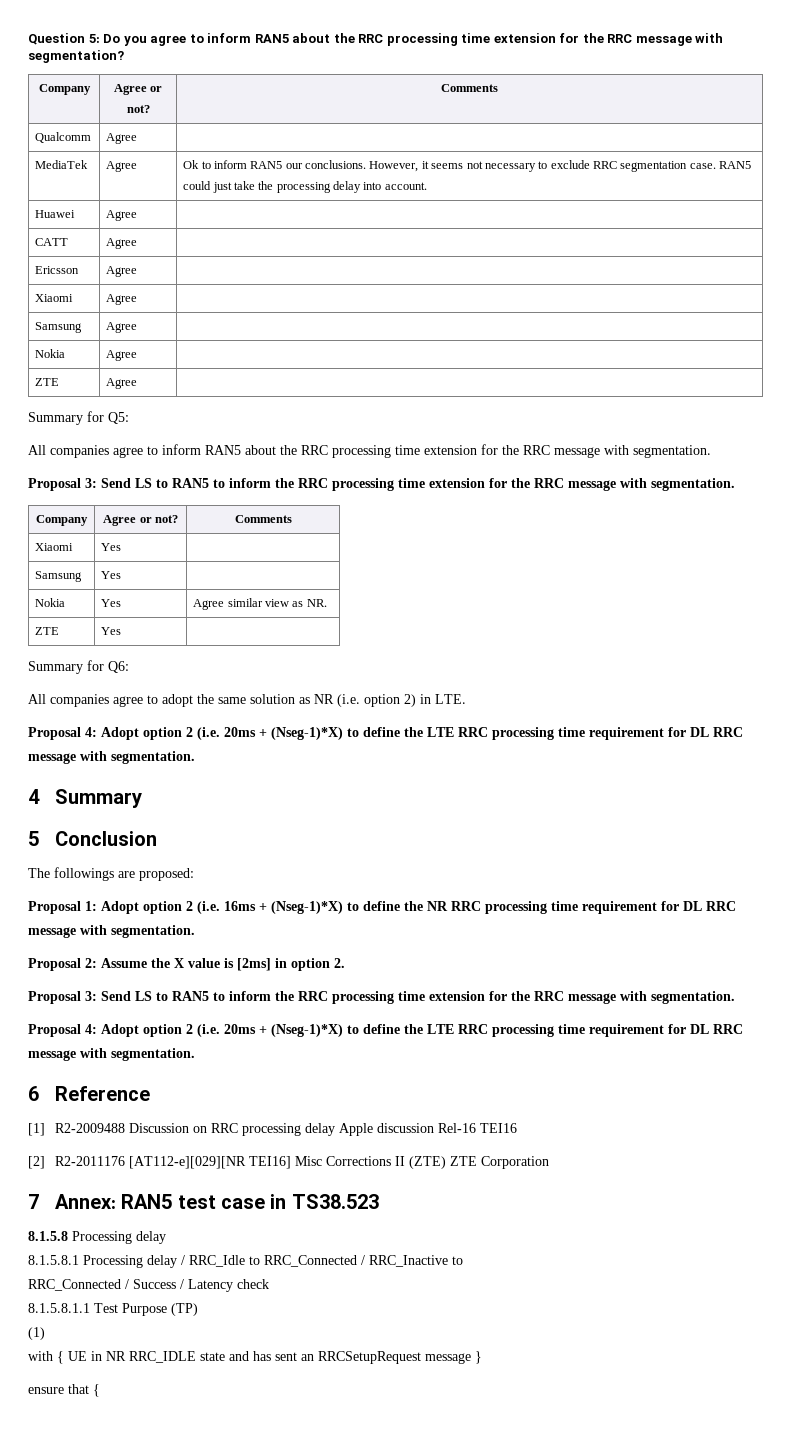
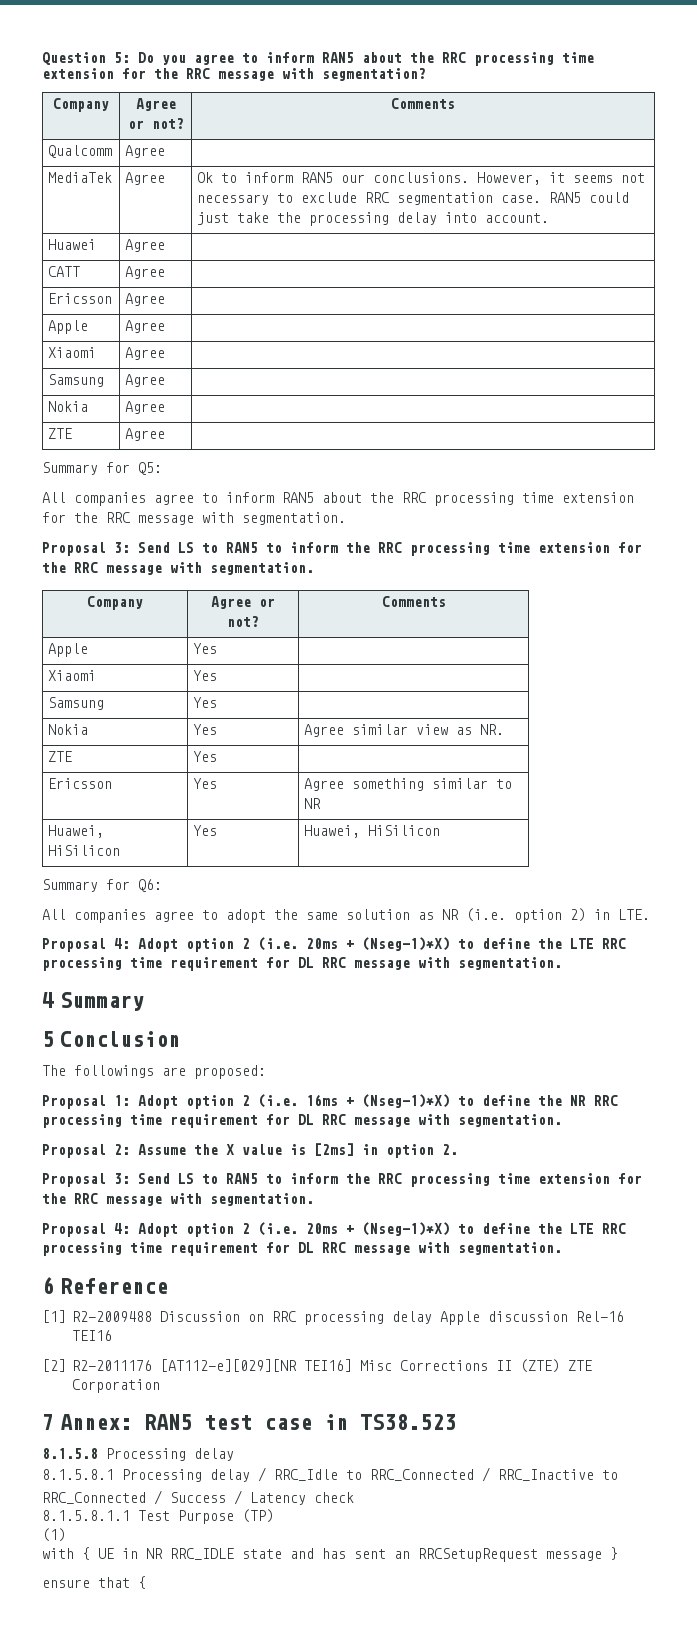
(138, 271) none -> [48,320,89,334] [125,320,166,333] // Apple | Agree |
(292, 519) none -> [48,643,89,657] [193,643,218,654] // Apple | Yes |
(122, 631) none -> [48,778,113,789] [193,778,218,789] [304,778,513,791] [304,798,322,809] [48,825,105,838] [48,845,121,856] [193,825,218,836] [304,825,441,838] // Ericsson | Yes | Agree something similar to NR // Huawei, HiSilicon | Yes | Huawei, HiSilicon

